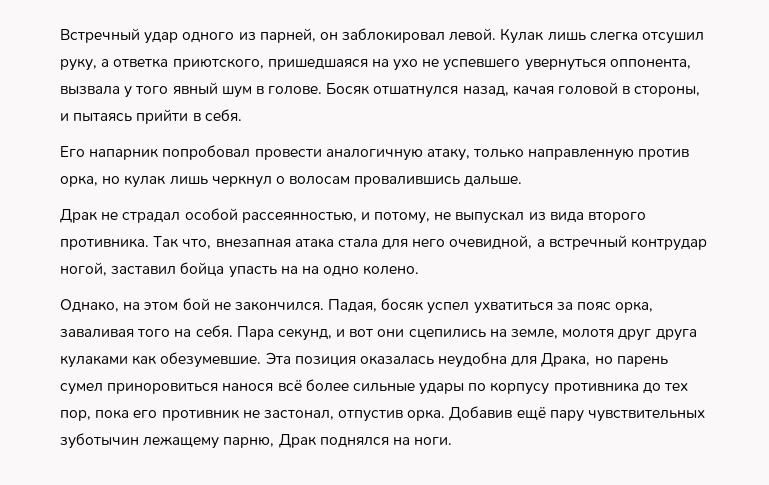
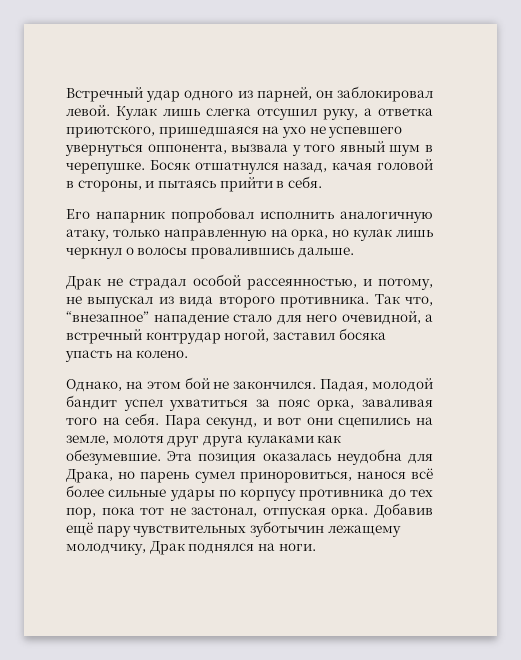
[268,86,323,95] голове. -> [66,162,145,174] черепушке.
[254,149,322,160] провести -> [260,211,334,219] исполнить
[638,149,690,160] против -> [270,229,288,237] на
[289,176,351,185] волосам -> [137,247,188,255] волосы
[215,238,378,248] внезапная атака стала -> [66,311,272,325] “внезапное” нападение стало
[180,262,225,277] бойца -> [338,328,386,340] босяка
[301,266,360,277] на одно -> (133, 354) none
[381,298,425,311] босяк -> [372,378,433,392] [66,395,117,410] молодой бандит
[107,383,219,394] приноровиться -> [239,471,352,483] приноровиться,
[133,409,240,421] его противник -> [140,507,165,515] тот
[338,410,404,422] отпустив -> [262,507,326,519] отпуская
[223,437,275,448] парню, -> [66,543,146,555] молодчику,

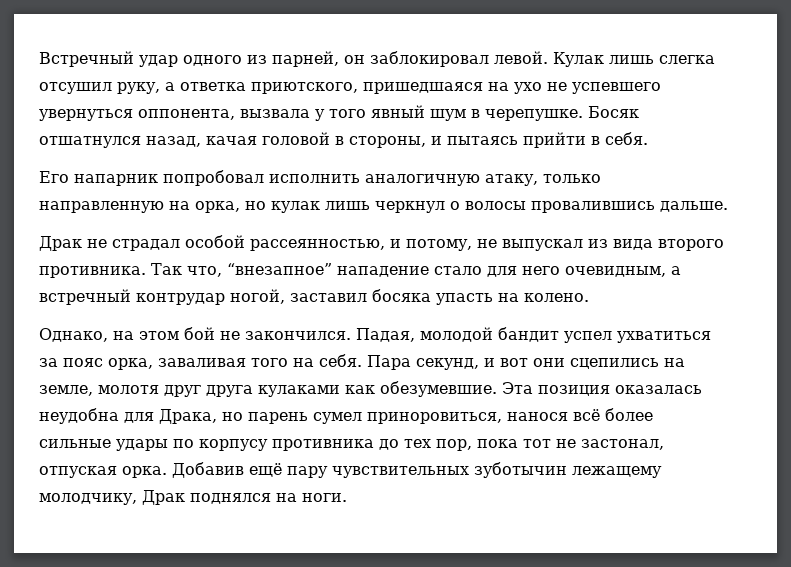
[341,311,421,325] очевидной, -> [565,266,666,277] очевидным,

